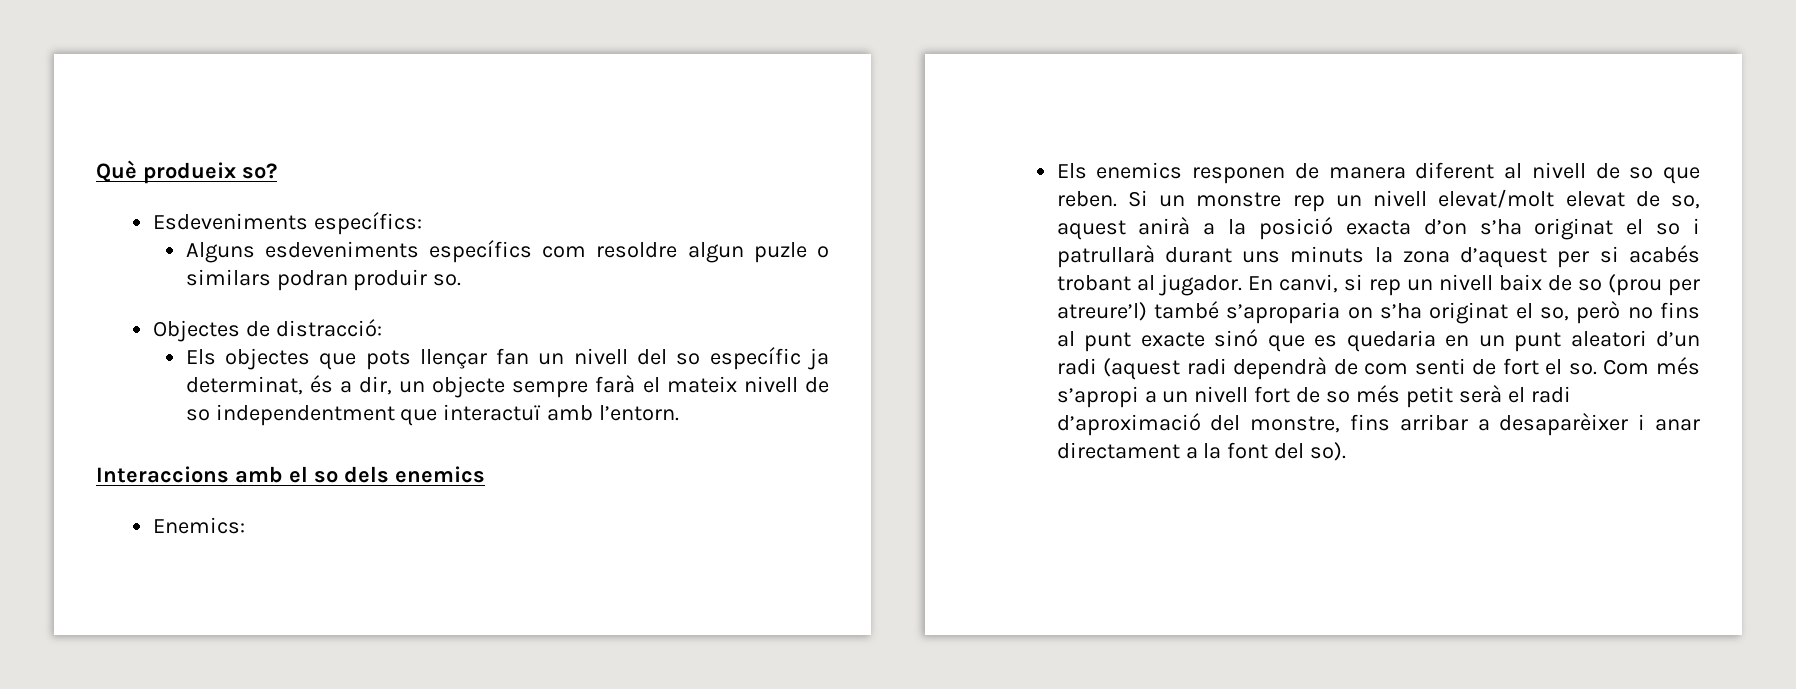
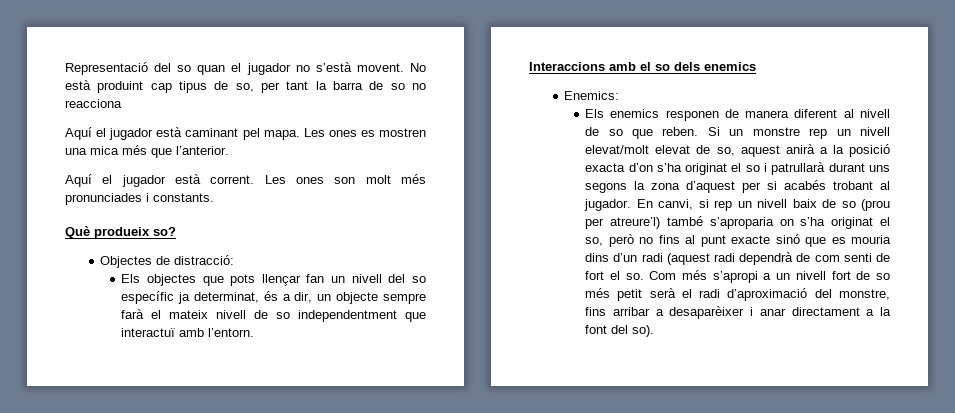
[96,160,277,184] [152,212,422,235] [185,240,830,263] [185,269,462,291] Què produeix so? // Esdeveniments específics: // Alguns esdeveniments específics com resoldre algun puzle o similars podran produir so. -> [65,62,426,75] [65,80,426,93] [65,99,122,108] [65,127,426,140] [65,145,229,158] [65,174,426,187] [65,193,214,205] [65,226,176,239] Representació del so quan el jugador no s’està movent. No està produint cap tipus de so, per tant la barra de so no reacciona // Aquí el jugador està caminant pel mapa. Les ones es mostren una mica més que l’anterior. // Aquí el jugador està corrent. Les ones son molt més pronunciades i constants. // Què produeix so?
[1290,246,1365,263] minuts -> [585,183,628,193] segons
[1346,330,1647,352] quedaria en un punt aleatori -> [851,235,891,244] [585,253,610,262] mouria dins

